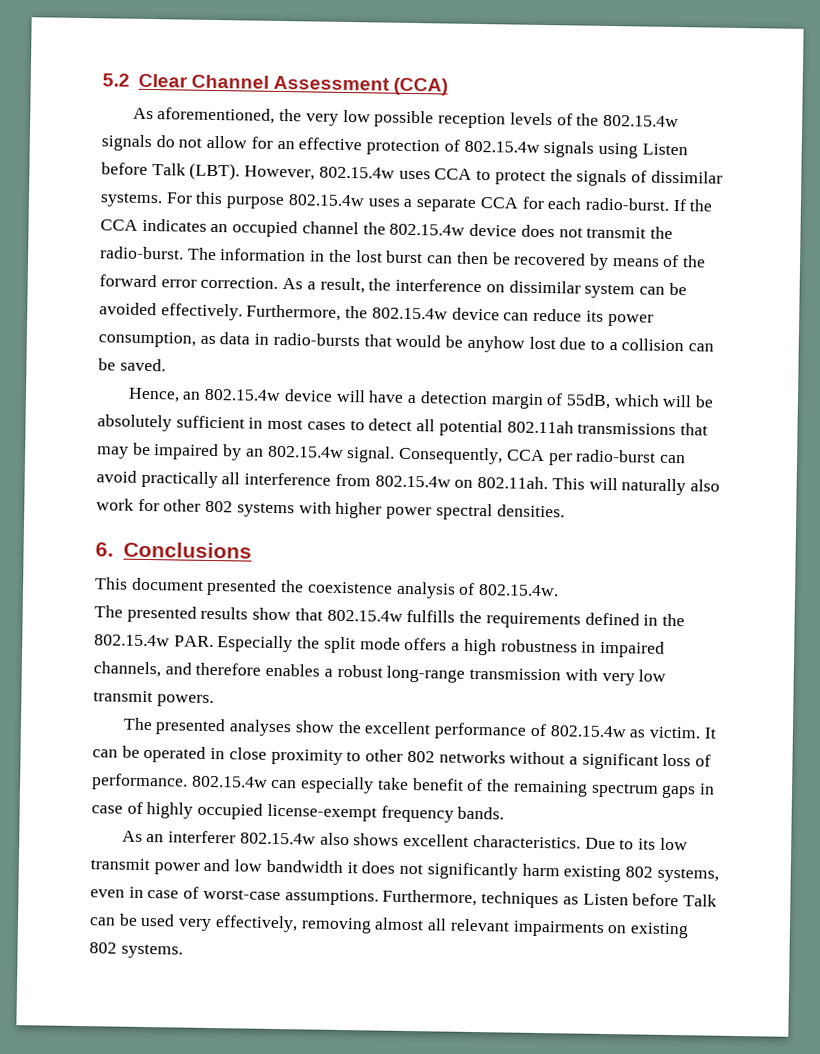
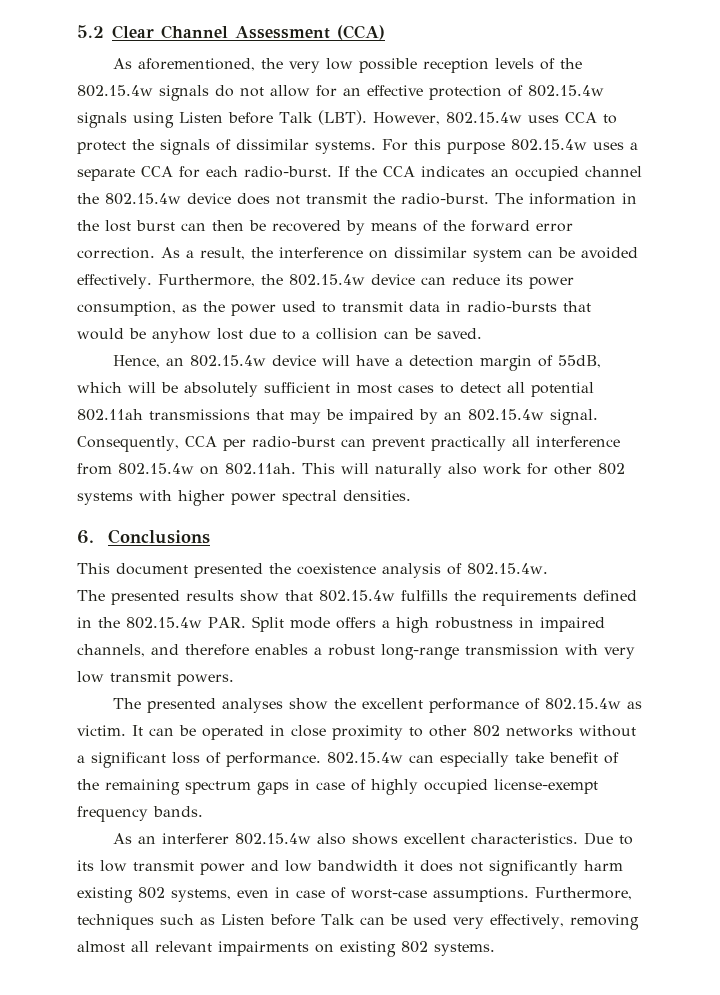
(216, 340) none -> [203,301,403,316] the power used to transmit
[96,470,137,483] avoid -> [371,438,425,451] prevent
[217,635,356,654] Especially the split -> [251,616,284,632] Split
(560, 900) none -> [160,914,194,925] such

